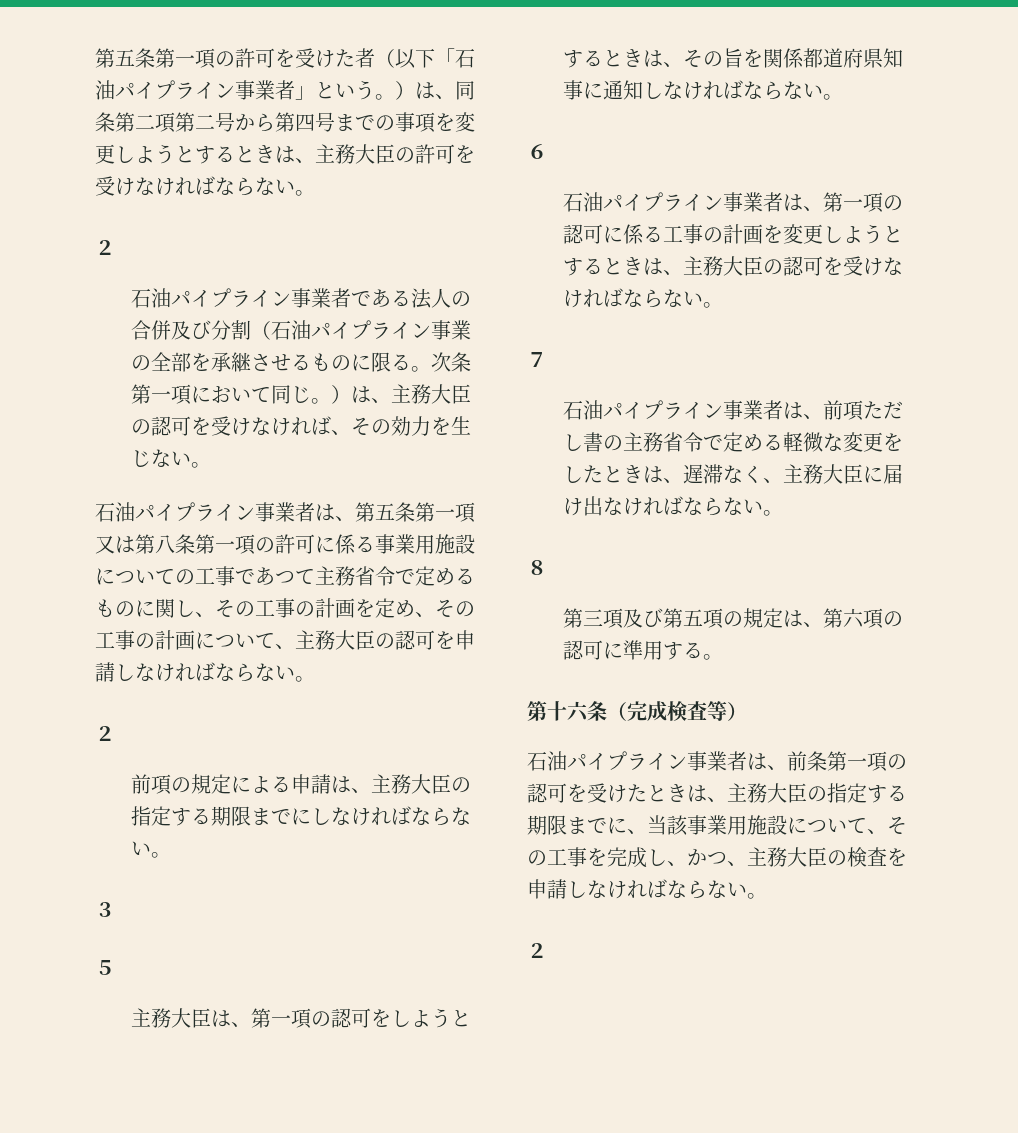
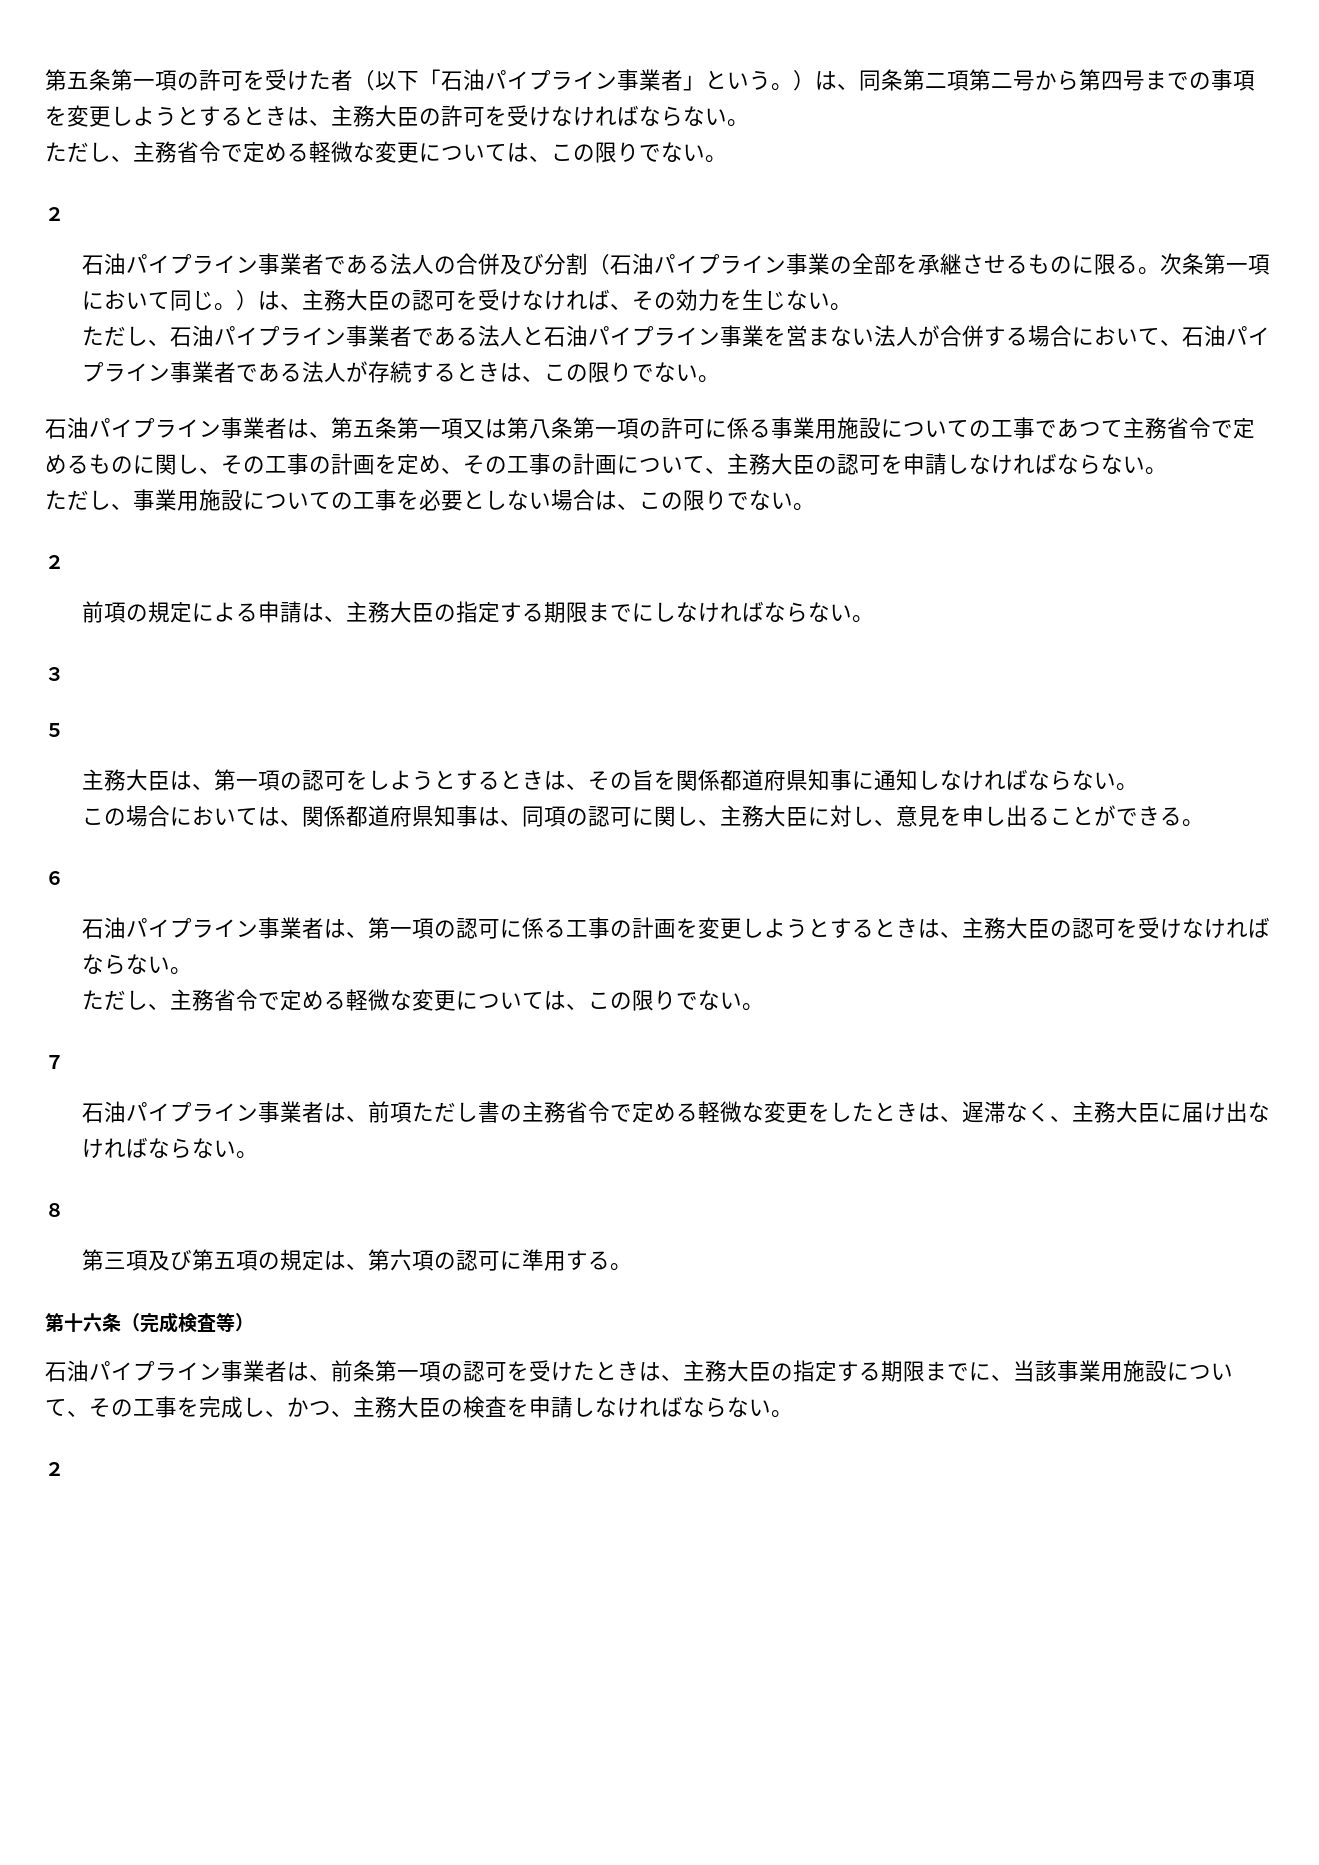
(315, 193) none -> [45,141,727,163] // ただし、主務省令で定める軽微な変更については、この限りでない。
(212, 465) none -> [81,325,1270,347] [81,361,720,383] // ただし、石油パイプライン事業者である法人と石油パイプライン事業を営まない法人が合併する場合において、石油パイプライン事業者である法人が存続するときは、この限りでない。
(315, 679) none -> [45,489,815,511] // ただし、事業用施設についての工事を必要としない場合は、この限りでない。
(844, 97) none -> [81,805,1204,827] // この場合においては、関係都道府県知事は、同項の認可に関し、主務大臣に対し、意見を申し出ることができる。
(724, 305) none -> [81,989,764,1011] // ただし、主務省令で定める軽微な変更については、この限りでない。

